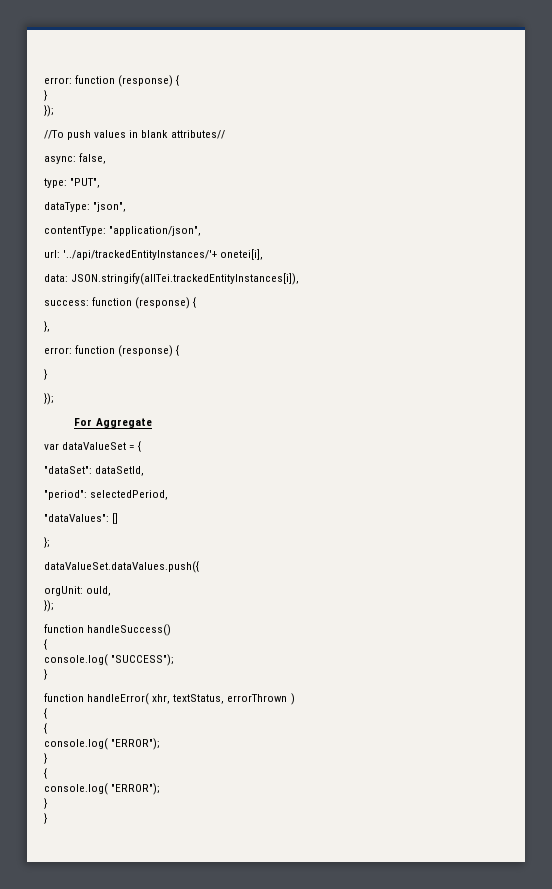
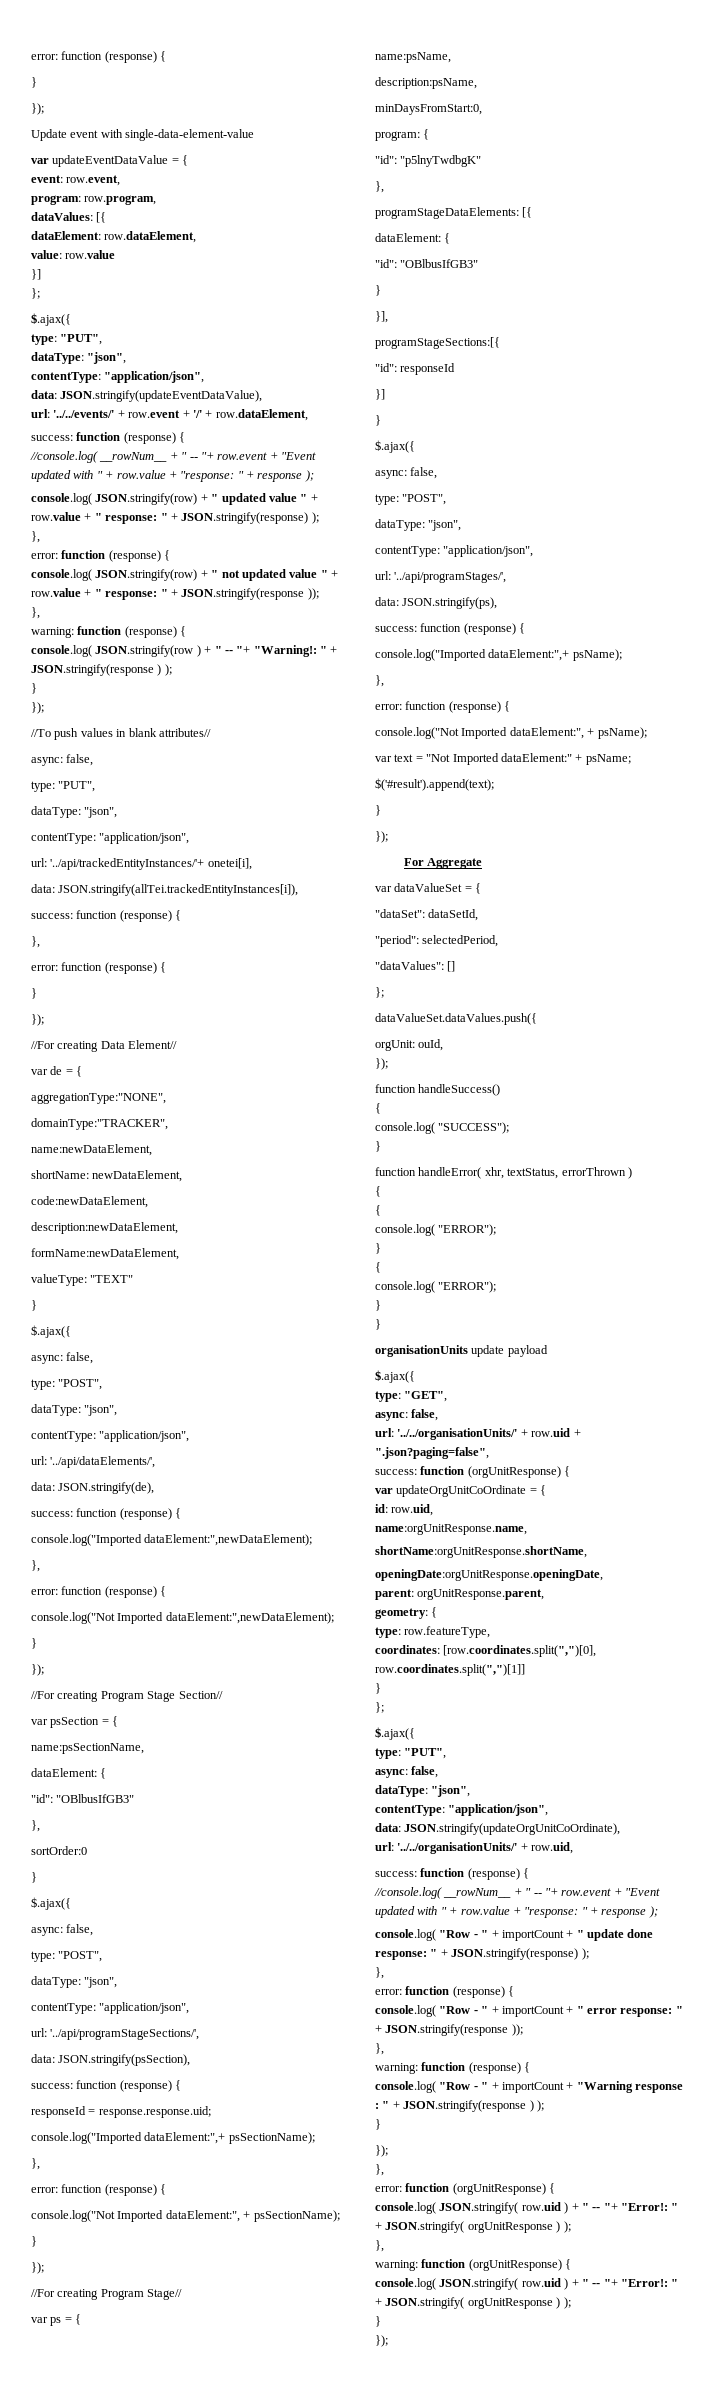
[44,75,180,87] [44,90,47,101] [44,105,54,117] error: function (response) { // } // }); -> [31,51,167,63] [31,77,37,88] [31,103,44,115] [31,129,255,141] [31,155,189,167] [31,175,121,186] [31,195,157,205] [31,212,107,223] [31,231,197,243] [31,250,116,259] [31,269,41,280] [31,288,40,299] [31,313,71,326] [31,334,103,345] [31,352,127,364] [31,371,205,383] [31,390,263,402] [31,409,308,421] [31,432,186,444] [30,451,316,463] [31,470,314,482] [31,493,318,505] [31,512,319,524] [31,531,40,543] [31,550,171,562] [31,569,338,581] [31,588,319,600] [31,607,40,619] [31,626,187,638] [31,645,338,657] [31,664,172,676] [31,683,37,694] [31,702,44,714] error: function (response) { // } // }); // Update event with single-data-element-value // var updateEventDataValue = { // event: row.event, // program: row.program, // dataValues: [{ // dataElement: row.dataElement, // value: row.value // }] // }; // $.ajax({ // type: "PUT", // dataType: "json", // contentType: "application/json", // data: JSON.stringify(updateEventDataValue), // url: '../../events/' + row.event + '/' + row.dataElement, // success: function (response) { // //console.log( __rowNum__ + " -- "+ row.event + "Event updated with " + row.value + "response: " + response ); // console.log( JSON.stringify(row) + " updated value " + row.value + " response: " + JSON.stringify(response) ); // }, // error: function (response) { // console.log( JSON.stringify(row) + " not updated value " + row.value + " response: " + JSON.stringify(response )); // }, // warning: function (response) { // console.log( JSON.stringify(row ) + " -- "+ "Warning!: " + JSON.stringify(response ) ); // } // });
(54, 399) none -> [31,1040,178,1052] [31,1066,83,1077] [31,1093,166,1104] [31,1118,168,1130] [31,1144,152,1156] [31,1170,183,1182] [31,1196,148,1208] [31,1222,178,1234] [31,1248,179,1260] [31,1274,134,1286] [31,1300,37,1311] [31,1325,71,1338] [31,1352,94,1364] [31,1379,103,1390] [31,1404,118,1416] [31,1430,190,1442] [31,1456,156,1468] [31,1482,155,1494] [31,1508,182,1520] [31,1534,313,1546] [31,1560,40,1572] [31,1586,167,1598] [31,1612,334,1624] [31,1638,37,1649] [31,1664,44,1676] [31,1691,223,1702] [31,1716,119,1728] [31,1743,144,1754] [31,1768,107,1779] [31,1794,135,1803] [31,1820,40,1832] [31,1846,87,1855] [31,1872,37,1883] [31,1897,71,1910] [31,1924,94,1936] [31,1951,103,1962] [31,1976,118,1988] [31,2002,190,2014] [31,2028,200,2040] [31,2054,191,2066] [31,2080,182,2092] [31,2106,211,2118] [31,2132,315,2144] [31,2158,40,2170] [31,2184,167,2196] [31,2210,340,2222] [31,2236,37,2247] [31,2262,44,2274] [31,2289,183,2300] [31,2314,82,2326] [375,52,451,63] [375,77,477,89] [375,104,482,115] [375,129,430,141] [375,155,482,167] [375,181,384,193] [375,207,533,219] [375,233,451,244] [375,259,479,268] [375,285,381,296] [375,311,388,323] [375,337,500,349] [375,363,456,375] [375,389,385,400] [375,415,381,426] [375,440,415,453] [375,467,438,479] [375,494,447,505] [375,519,462,531] [375,545,534,557] [375,571,507,583] [375,597,498,609] [375,623,526,635] [375,649,622,661] [375,675,384,687] [375,701,511,713] [375,727,647,739] [375,753,631,765] [375,778,494,791] [375,805,381,816] [375,831,388,843] // //For creating Data Element// // var de = { // aggregationType:"NONE", // domainType:"TRACKER", // name:newDataElement, // shortName: newDataElement, // code:newDataElement, // description:newDataElement, // formName:newDataElement, // valueType: "TEXT" // } // $.ajax({ // async: false, // type: "POST", // dataType: "json", // contentType: "application/json", // url: '../api/dataElements/', // data: JSON.stringify(de), // success: function (response) { // console.log("Imported dataElement:",newDataElement); // }, // error: function (response) { // console.log("Not Imported dataElement:",newDataElement); // } // }); // //For creating Program Stage Section// // var psSection = { // name:psSectionName, // dataElement: { // "id": "OBlbusIfGB3" // }, // sortOrder:0 // } // $.ajax({ // async: false, // type: "POST", // dataType: "json", // contentType: "application/json", // url: '../api/programStageSections/', // data: JSON.stringify(psSection), // success: function (response) { // responseId = response.response.uid; // console.log("Imported dataElement:",+ psSectionName); // }, // error: function (response) { // console.log("Not Imported dataElement:", + psSectionName); // } // }); // //For creating Program Stage// // var ps = { // name:psName, // description:psName, // minDaysFromStart:0, // program: { // "id": "p5lnyTwdbgK" // }, // programStageDataElements: [{ // dataElement: { // "id": "OBlbusIfGB3" // } // }], // programStageSections:[{ // "id": responseId // }] // } // $.ajax({ // async: false, // type: "POST", // dataType: "json", // contentType: "application/json", // url: '../api/programStages/', // data: JSON.stringify(ps), // success: function (response) { // console.log("Imported dataElement:",+ psName); // }, // error: function (response) { // console.log("Not Imported dataElement:", + psName); // var text = "Not Imported dataElement:" + psName; // $('#result').append(text); // } // });
(47, 818) none -> [375,1345,548,1357] [375,1370,415,1383] [375,1391,448,1402] [375,1409,439,1421] [375,1428,581,1440] [375,1447,489,1459] [375,1466,571,1478] [375,1485,547,1497] [375,1504,434,1516] [375,1524,527,1535] [375,1546,587,1558] [375,1569,603,1581] [375,1589,545,1600] [375,1607,438,1619] [375,1626,491,1638] [375,1645,597,1657] [375,1664,525,1676] [375,1683,381,1694] [375,1702,384,1713] [375,1727,415,1740] [375,1748,447,1759] [375,1766,439,1778] [375,1785,471,1797] [375,1804,549,1816] [375,1823,621,1835] [375,1842,574,1854] [375,1868,530,1880] [374,1887,660,1899] [375,1906,658,1918] [375,1929,654,1941] [375,1948,589,1960] [375,1967,384,1979] [375,1986,515,1998] [375,2005,683,2017] [375,2024,523,2036] [375,2043,384,2055] [375,2062,531,2074] [375,2081,683,2093] [375,2100,544,2112] [375,2119,381,2130] [375,2145,388,2157] [375,2164,384,2176] [375,2183,556,2195] [375,2202,679,2214] [375,2221,571,2233] [375,2240,384,2252] [375,2259,572,2271] [375,2278,679,2290] [375,2297,571,2309] [375,2316,381,2327] [375,2335,388,2347] // organisationUnits update payload // $.ajax({ // type: "GET", // async: false, // url: '../../organisationUnits/' + row.uid + ".json?paging=false", // success: function (orgUnitResponse) { // var updateOrgUnitCoOrdinate = { // id: row.uid, // name:orgUnitResponse.name, // shortName:orgUnitResponse.shortName, // openingDate:orgUnitResponse.openingDate, // parent: orgUnitResponse.parent, // geometry: { // type: row.featureType, // coordinates: [row.coordinates.split(",")[0], row.coordinates.split(",")[1]] // } // }; // $.ajax({ // type: "PUT", // async: false, // dataType: "json", // contentType: "application/json", // data: JSON.stringify(updateOrgUnitCoOrdinate), // url: '../../organisationUnits/' + row.uid, // success: function (response) { // //console.log( __rowNum__ + " -- "+ row.event + "Event updated with " + row.value + "response: " + response ); // console.log( "Row - " + importCount + " update done response: " + JSON.stringify(response) ); // }, // error: function (response) { // console.log( "Row - " + importCount + " error response: " + JSON.stringify(response )); // }, // warning: function (response) { // console.log( "Row - " + importCount + "Warning response : " + JSON.stringify(response ) ); // } // }); // }, // error: function (orgUnitResponse) { // console.log( JSON.stringify( row.uid ) + " -- "+ "Error!: " + JSON.stringify( orgUnitResponse ) ); // }, // warning: function (orgUnitResponse) { // console.log( JSON.stringify( row.uid ) + " -- "+ "Error!: " + JSON.stringify( orgUnitResponse ) ); // } // });

